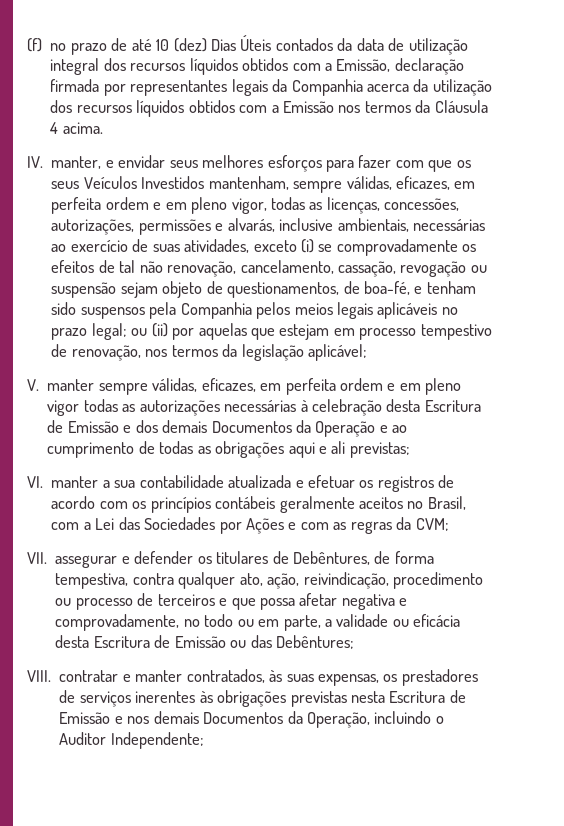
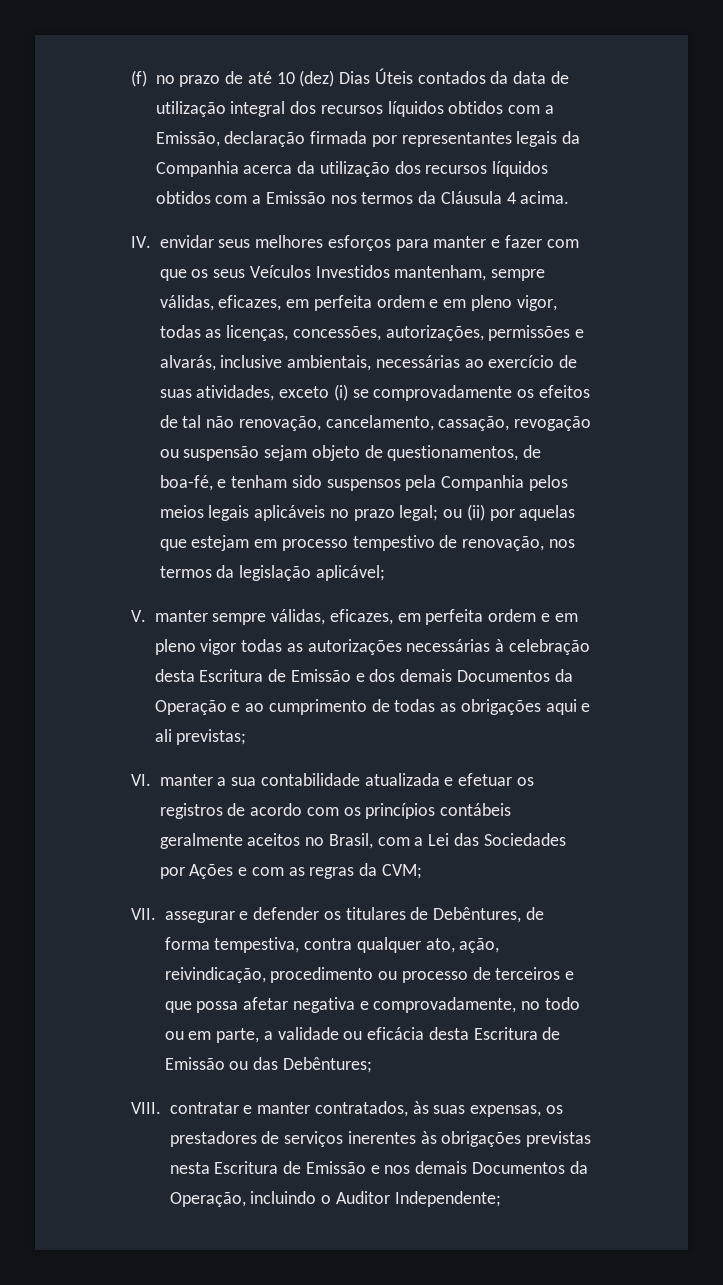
[51,156,114,169] manter, e -> (151, 242) none
(354, 166) none -> [433,236,501,248] manter e

